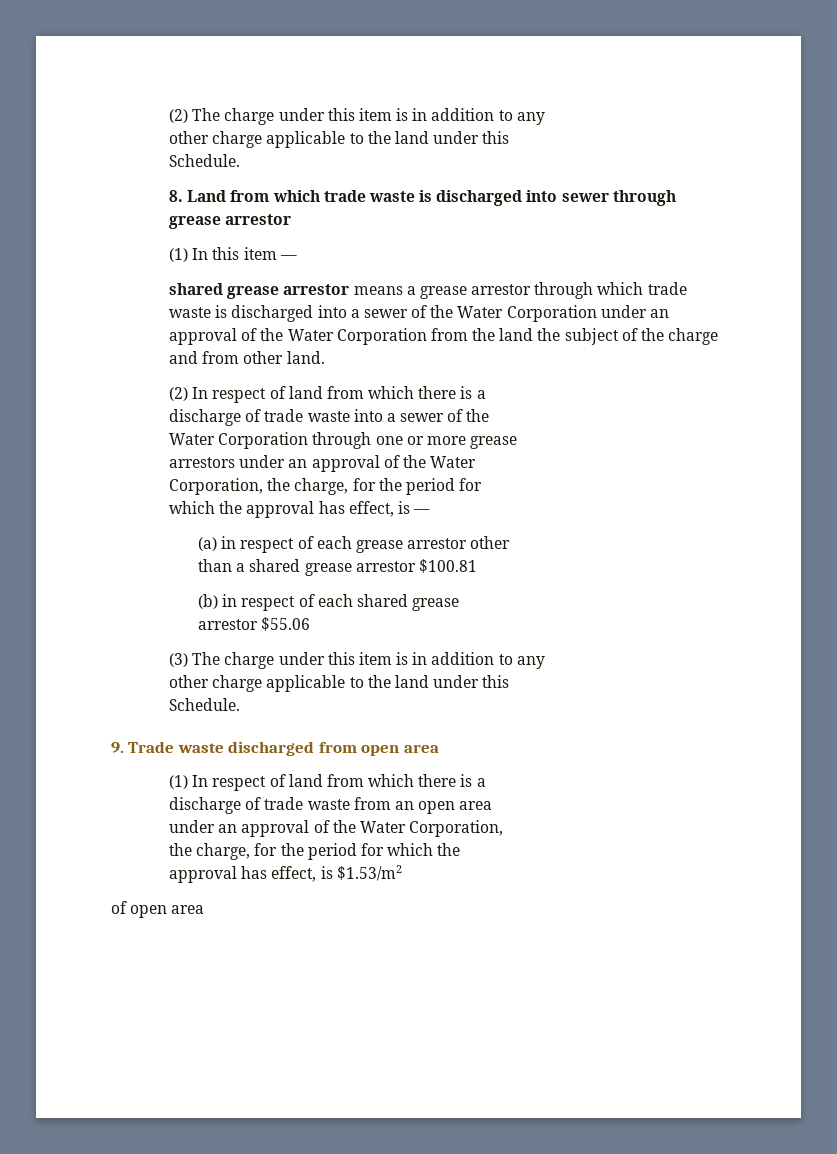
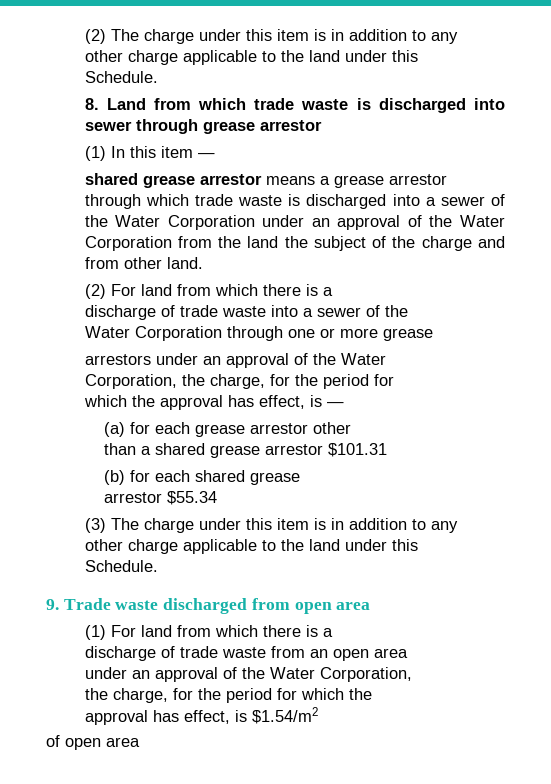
[192,386,286,403] In respect of -> [110,284,136,296] For
[221,536,314,553] in respect of -> [129,422,150,434] for
[418,559,477,573] $100.81 -> [327,443,387,457] $101.31
[222,594,315,611] in respect of -> [129,470,150,482] for
[261,617,311,631] $55.06 -> [166,491,217,505] $55.34
[192,774,286,791] In respect of -> [110,625,136,637] For
[336,865,402,881] $1.53/m2 -> [251,707,318,724] $1.54/m2

